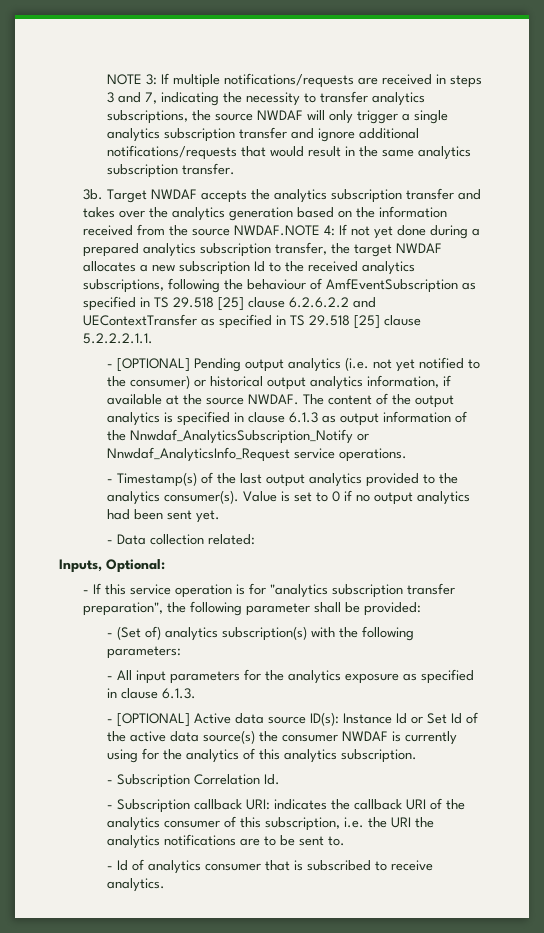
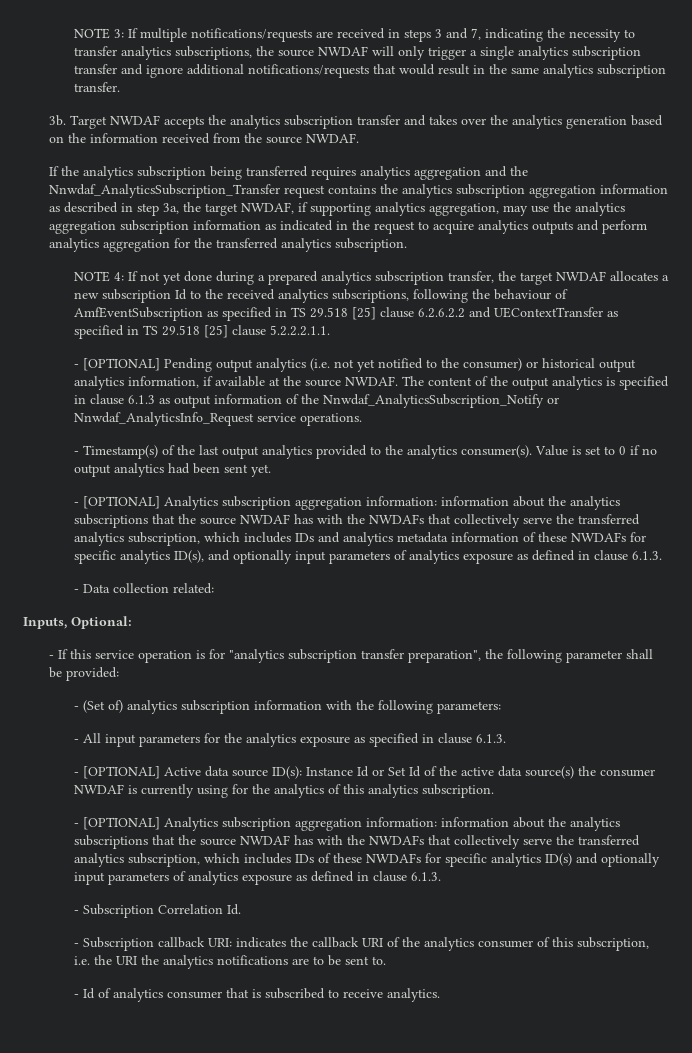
[233,225,320,236] NWDAF.NOTE -> [305,133,359,143] [48,166,528,180] [48,184,668,198] [48,202,625,216] [48,220,647,234] [48,238,407,252] [74,271,111,282] NWDAF. // If the analytics subscription being transferred requires analytics aggregation and the Nnwdaf_AnalyticsSubscription_Transfer request contains the analytics subscription aggregation information as described in step 3a, the target NWDAF, if supporting analytics aggregation, may use the analytics aggregation subscription information as indicated in the request to acquire analytics outputs and perform analytics aggregation for the transferred analytics subscription. // NOTE
(220, 516) none -> [74,496,621,510] [74,514,641,528] [74,532,647,546] [74,550,663,564] // - [OPTIONAL] Analytics subscription aggregation information: information about the analytics subscriptions that the source NWDAF has with the NWDAFs that collectively serve the transferred analytics subscription, which includes IDs and analytics metadata information of these NWDAFs for specific analytics ID(s), and optionally input parameters of analytics exposure as defined in clause 6.1.3.
[221,626,307,641] subscription(s) -> [181,700,323,714] subscription information
(417, 756) none -> [74,817,621,831] [74,835,641,849] [74,853,661,867] [74,871,442,885] // - [OPTIONAL] Analytics subscription aggregation information: information about the analytics subscriptions that the source NWDAF has with the NWDAFs that collectively serve the transferred analytics subscription, which includes IDs of these NWDAFs for specific analytics ID(s) and optionally input parameters of analytics exposure as defined in clause 6.1.3.

